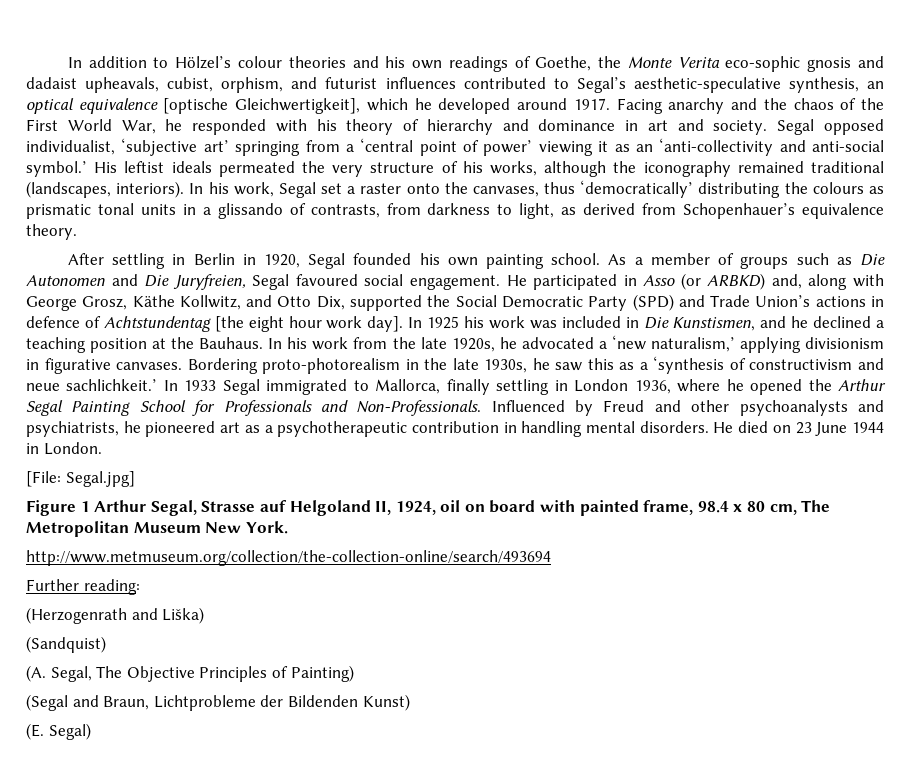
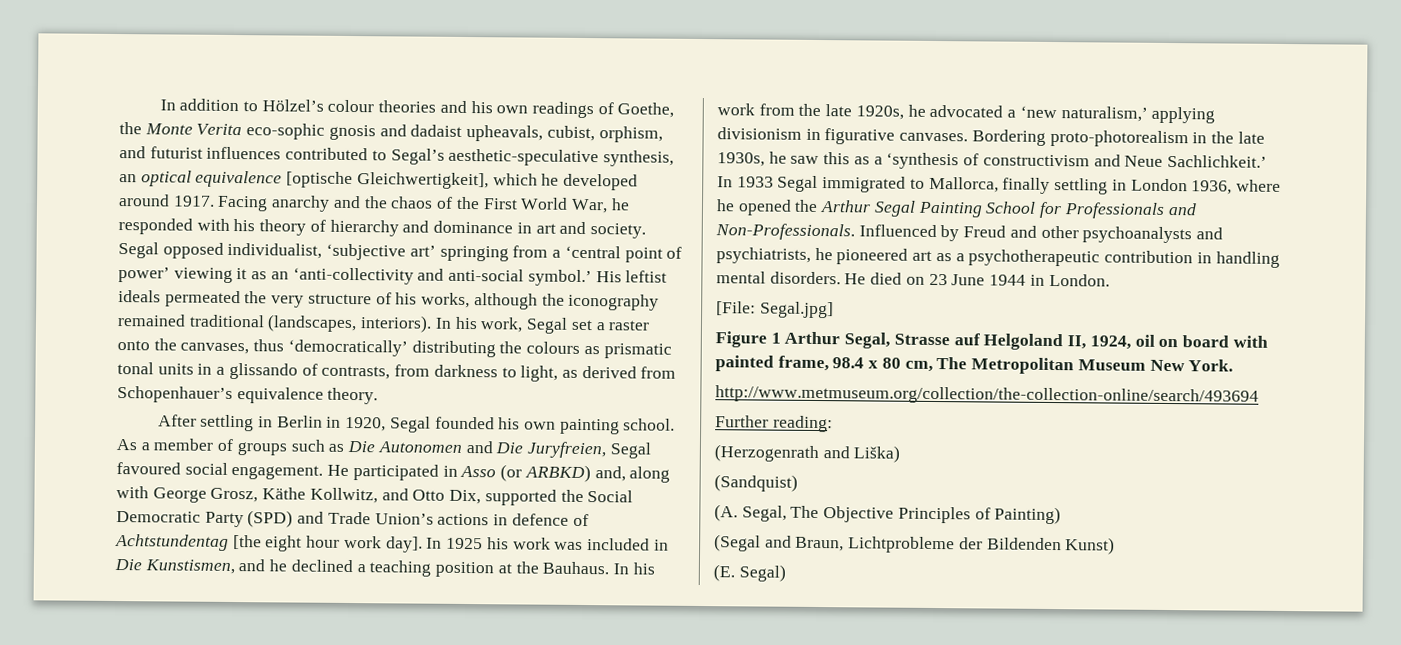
[26,379,158,391] neue sachlichkeit.’ -> [1124,154,1267,168] Neue Sachlichkeit.’

